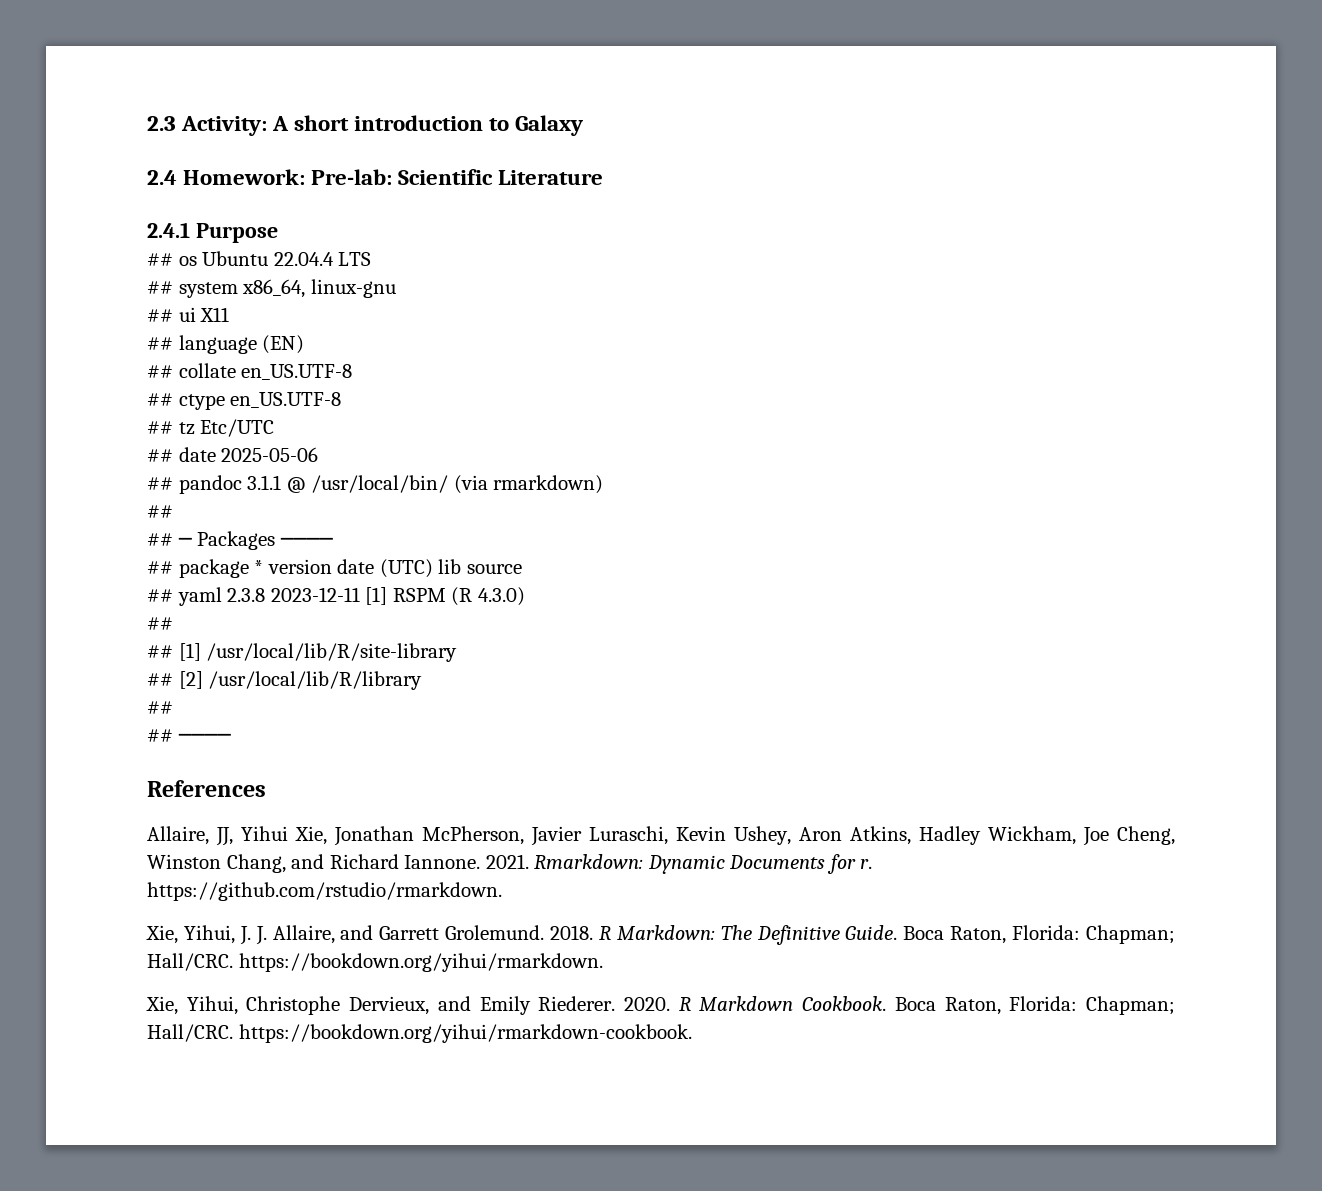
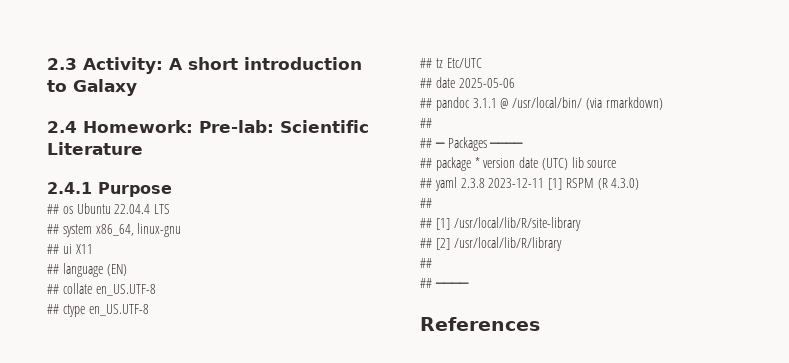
[147,826,1175,846] [147,854,873,874] [147,882,502,901] [146,925,1175,945] [147,953,603,972] [146,996,1175,1015] [147,1024,692,1043] // Allaire, JJ, Yihui Xie, Jonathan McPherson, Javier Luraschi, Kevin Ushey, Aron Atkins, Hadley Wickham, Joe Cheng, Winston Chang, and Richard Iannone. 2021. Rmarkdown: Dynamic Documents for r. https://github.com/rstudio/rmarkdown. // Xie, Yihui, J. J. Allaire, and Garrett Grolemund. 2018. R Markdown: The Definitive Guide. Boca Raton, Florida: Chapman; Hall/CRC. https://bookdown.org/yihui/rmarkdown. // Xie, Yihui, Christophe Dervieux, and Emily Riederer. 2020. R Markdown Cookbook. Boca Raton, Florida: Chapman; Hall/CRC. https://bookdown.org/yihui/rmarkdown-cookbook. -> (540, 324) none

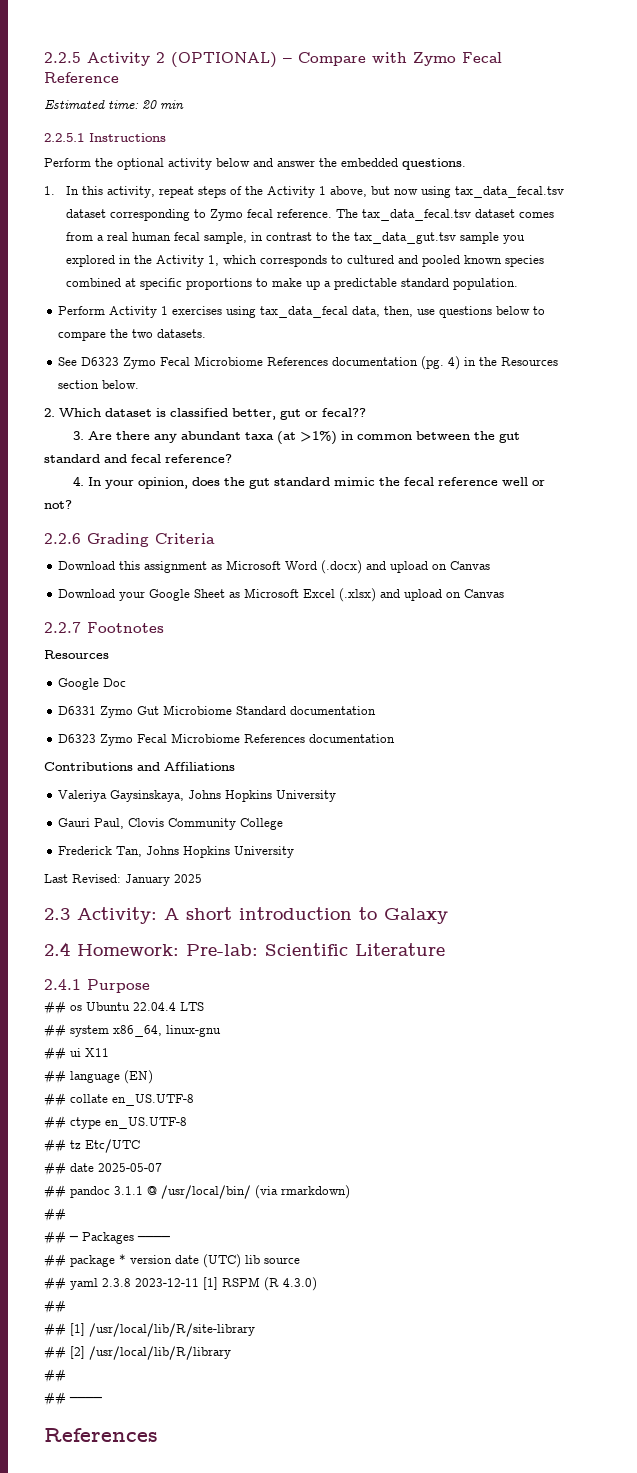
(47, 64) none -> [44,52,502,68] [44,72,119,83] [44,100,184,109] [44,133,166,142] [44,158,466,170] [44,186,564,198] [65,209,554,221] [65,232,525,244] [65,255,544,267] [65,278,518,290] [58,306,546,318] [58,329,207,341] [58,356,559,370] [58,380,140,389] [44,408,366,420] [73,431,521,445] [44,454,232,463] [73,476,546,489] [44,500,72,509] [44,533,215,547] [58,560,491,574] [58,588,505,602] [44,622,164,633] [44,650,109,659] [58,678,127,690] [58,705,377,718] [58,733,396,746] [44,762,235,771] [58,790,337,802] [58,818,284,830] [58,846,295,858] [44,874,202,886] 2.2.5 Activity 2 (OPTIONAL) – Compare with Zymo Fecal Reference // Estimated time: 20 min // 2.2.5.1 Instructions // Perform the optional activity below and answer the embedded questions. // 1. In this activity, repeat steps of the Activity 1 above, but now using tax_data_fecal.tsv dataset corresponding to Zymo fecal reference. The tax_data_fecal.tsv dataset comes from a real human fecal sample, in contrast to the tax_data_gut.tsv sample you explored in the Activity 1, which corresponds to cultured and pooled known species combined at specific proportions to make up a predictable standard population. // Perform Activity 1 exercises using tax_data_fecal data, then, use questions below to compare the two datasets. // See D6323 Zymo Fecal Microbiome References documentation (pg. 4) in the Resources section below. // 2. Which dataset is classified better, gut or fecal?? // 3. Are there any abundant taxa (at >1%) in common between the gut standard and fecal reference? // 4. In your opinion, does the gut standard mimic the fecal reference well or not? // 2.2.6 Grading Criteria // Download this assignment as Microsoft Word (.docx) and upload on Canvas // Download your Google Sheet as Microsoft Excel (.xlsx) and upload on Canvas // 2.2.7 Footnotes // Resources // Google Doc // D6331 Zymo Gut Microbiome Standard documentation // D6323 Zymo Fecal Microbiome References documentation // Contributions and Affiliations // Valeriya Gaysinskaya, Johns Hopkins University // Gauri Paul, Clovis Community College // Frederick Tan, Johns Hopkins University // Last Revised: January 2025 //
[458,78,515,88] 2025-05-06 -> [98,1163,162,1172] 2025-05-07

